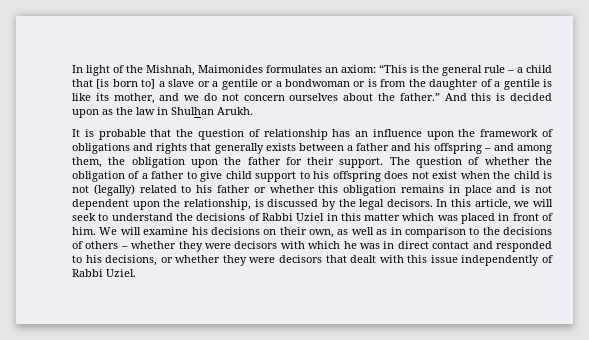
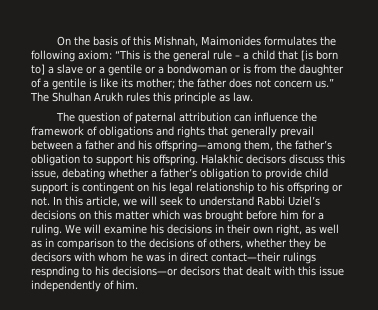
[72,65,143,76] In light of the -> [56,36,151,46] On the basis of this
[325,67,338,73] an -> [319,36,336,46] [31,50,75,62] the following
[113,93,553,104] [72,107,253,118] [72,129,454,140] mother, and we do not concern ourselves about the father.” And this is decided upon as the law in Shulhan Arukh. // It is probable that the question of relationship has an influence upon -> [136,78,334,89] [30,92,253,104] [55,112,298,124] mother; the father does not concern us.” The Shulhan Arukh rules this principle as law. // The question of paternal attribution can influence
[265,143,296,151] exists -> [280,126,314,138] prevail
[433,143,553,154] [72,157,553,168] [72,171,553,182] [72,184,553,196] [72,199,433,210] offspring – and among them, the obligation upon the father for their support. The question of whether the obligation of a father to give child support to his offspring does not exist when the child is not (legally) related to his father or whether this obligation remains in place and is not dependent upon the relationship, is discussed by the legal decisors. -> [155,140,332,152] [31,154,345,166] [31,168,328,180] [31,182,343,194] [31,197,50,206] offspring—among them, the father’s obligation to support his offspring. Halakhic decisors discuss this issue, debating whether a father’s obligation to provide child support is contingent on his legal relationship to his offspring or not.
[175,213,553,224] [72,227,96,235] the decisions of Rabbi Uziel in this matter which was placed in front of him. -> [257,196,320,206] [31,210,324,222] [31,224,62,236] Rabbi Uziel’s decisions on this matter which was brought before him for a ruling.
[263,227,334,238] on their own, -> [215,224,302,236] in their own right,
[85,241,231,252] others – whether they were -> [209,238,326,250] others, whether they be
[308,241,341,249] which -> [98,252,128,262] whom
[432,241,552,252] [72,255,276,266] contact and responded to his decisions, or whether they were -> [211,252,316,264] [31,266,178,278] contact—their rulings respnding to his decisions—or
[72,269,136,277] Rabbi Uziel. -> [116,280,138,289] him.

